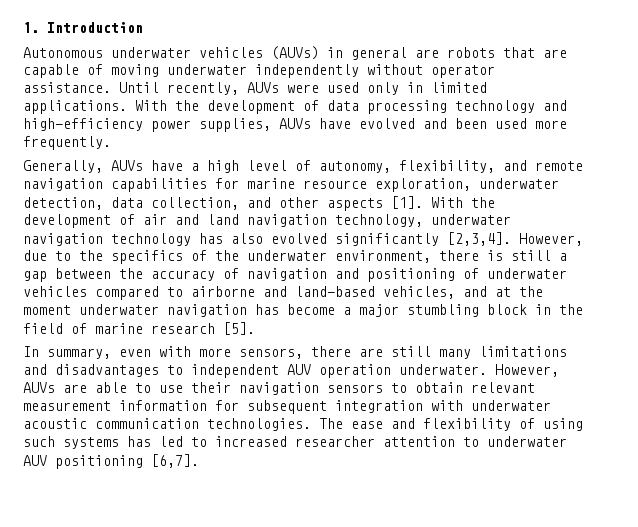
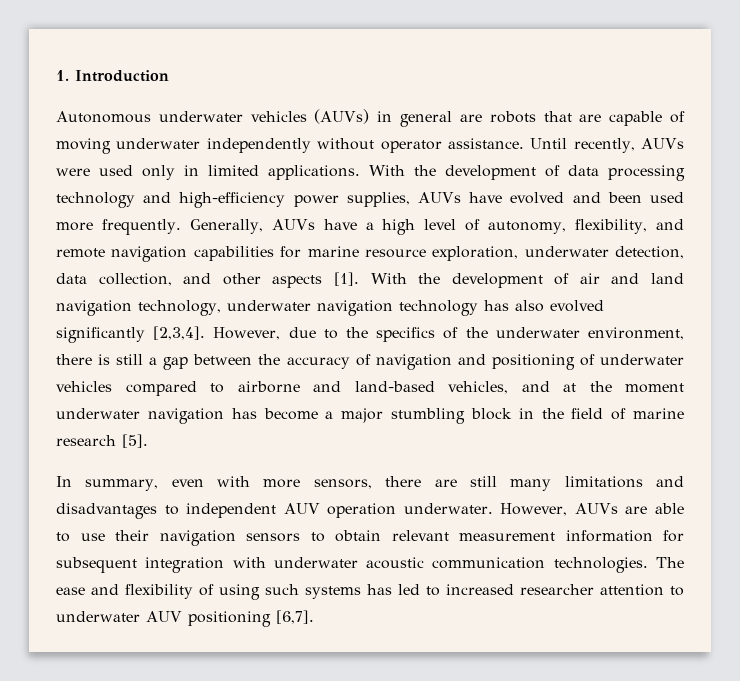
(111, 143) // -> (181, 227) none

